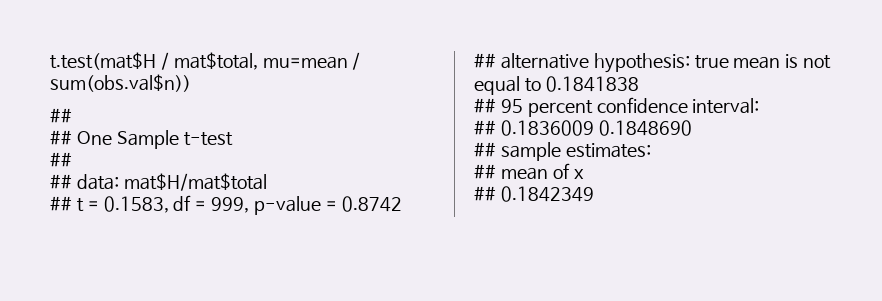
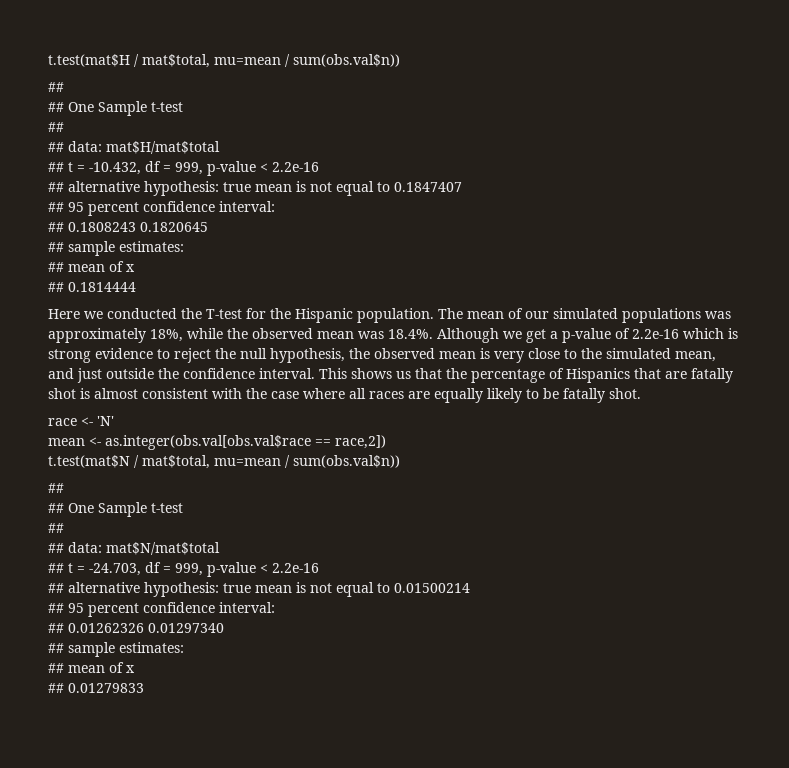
[103,195,402,215] [474,53,832,73] [474,76,639,95] [474,97,760,117] [474,120,692,136] [474,142,651,161] [474,163,584,180] [474,186,594,202] 0.1583, df = 999, p-value = 0.8742 // ## alternative hypothesis: true mean is not equal to 0.1841838 // ## 95 percent confidence interval: // ## 0.1836009 0.1848690 // ## sample estimates: // ## mean of x // ## 0.1842349 -> [89,161,319,176] [48,181,462,196] [48,201,275,216] [48,222,208,232] [48,241,184,256] [48,261,135,272] [48,282,136,292] [48,308,731,323] [48,328,738,343] [48,348,716,363] [48,368,733,383] [48,388,641,403] [48,416,114,426] [48,435,386,450] [48,455,400,469] [48,483,64,493] [48,502,183,517] [48,523,64,533] [48,542,220,555] [48,562,319,577] [48,582,470,597] [48,602,275,617] [48,623,224,633] [48,642,184,657] [48,662,135,673] [48,683,144,693] -10.432, df = 999, p-value < 2.2e-16 // ## alternative hypothesis: true mean is not equal to 0.1847407 // ## 95 percent confidence interval: // ## 0.1808243 0.1820645 // ## sample estimates: // ## mean of x // ## 0.1814444 // Here we conducted the T-test for the Hispanic population. The mean of our simulated populations was approximately 18%, while the observed mean was 18.4%. Although we get a p-value of 2.2e-16 which is strong evidence to reject the null hypothesis, the observed mean is very close to the simulated mean, and just outside the confidence interval. This shows us that the percentage of Hispanics that are fatally shot is almost consistent with the case where all races are equally likely to be fatally shot. // race <- 'N' // mean <- as.integer(obs.val[obs.val$race == race,2]) // t.test(mat$N / mat$total, mu=mean / sum(obs.val$n)) // ## // ## One Sample t-test // ## // ## data: mat$N/mat$total // ## t = -24.703, df = 999, p-value < 2.2e-16 // ## alternative hypothesis: true mean is not equal to 0.01500214 // ## 95 percent confidence interval: // ## 0.01262326 0.01297340 // ## sample estimates: // ## mean of x // ## 0.01279833

